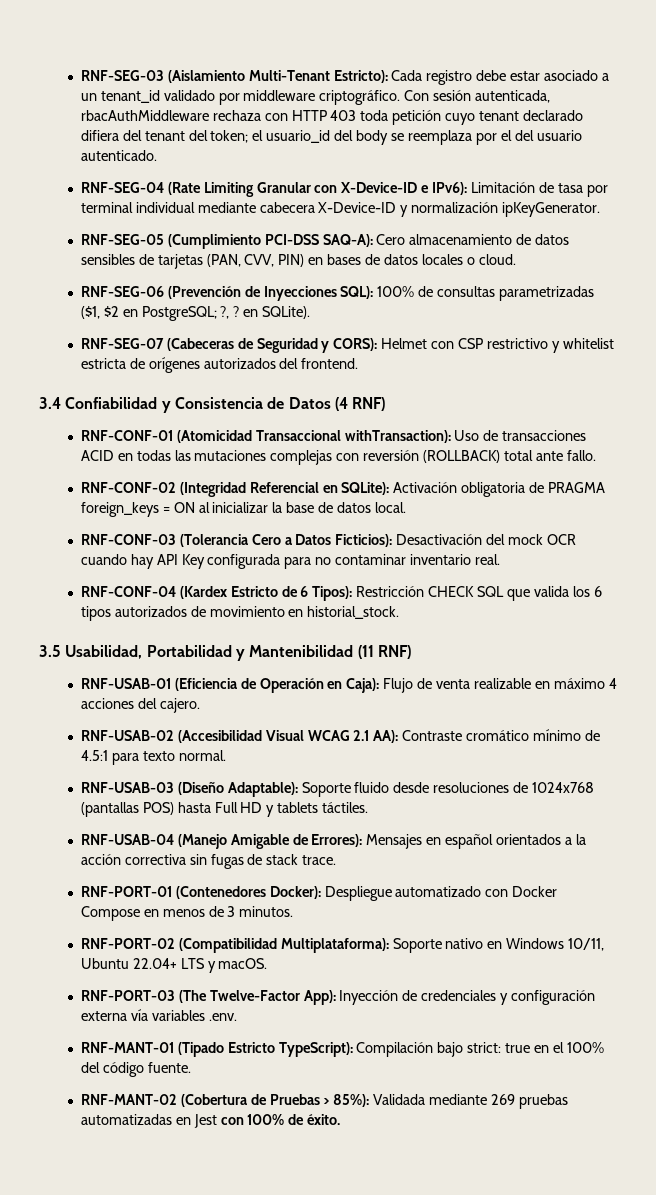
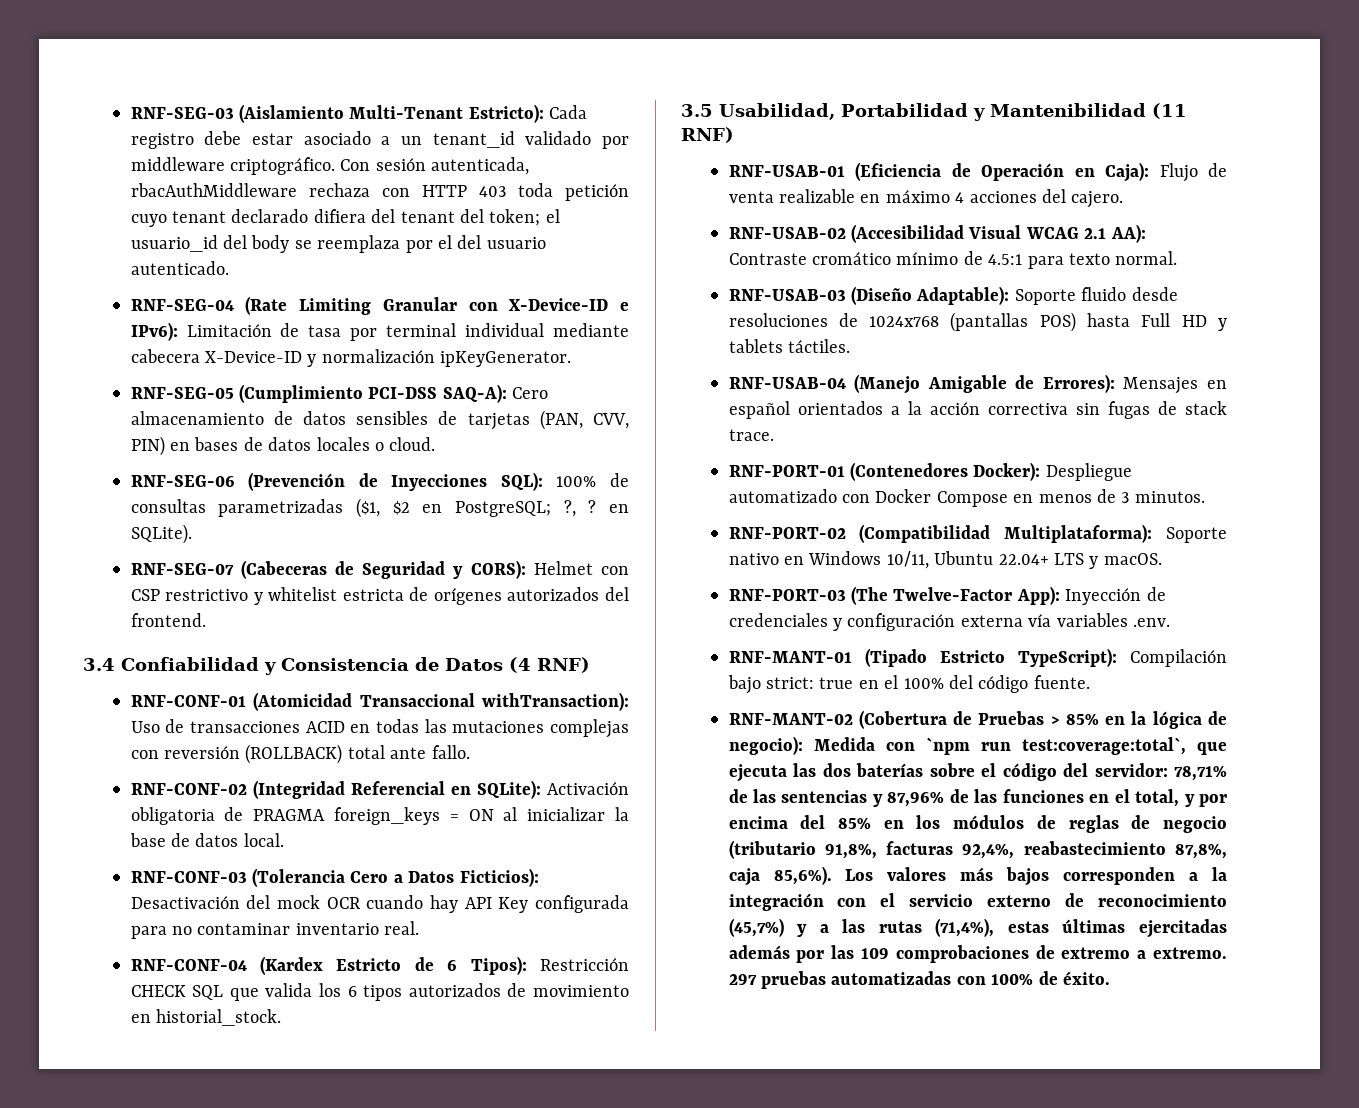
[333,1094,569,1109] [80,1114,217,1128] 85%): Validada mediante 269 pruebas automatizadas en Jest -> [1065,711,1228,729] [728,736,1227,755] [728,763,1227,782] [728,789,1227,807] [728,815,1227,833] [728,840,1227,859] [728,866,1227,886] [728,893,1227,911] [728,918,1227,938] [728,945,1227,963] [728,971,952,989] 85% en la lógica de negocio): Medida con `npm run test:coverage:total`, que ejecuta las dos baterías sobre el código del servidor: 78,71% de las sentencias y 87,96% de las funciones en el total, y por encima del 85% en los módulos de reglas de negocio (tributario 91,8%, facturas 92,4%, reabastecimiento 87,8%, caja 85,6%). Los valores más bajos corresponden a la integración con el servicio externo de reconocimiento (45,7%) y a las rutas (71,4%), estas últimas ejercitadas además por las 109 comprobaciones de extremo a extremo. 297 pruebas automatizadas

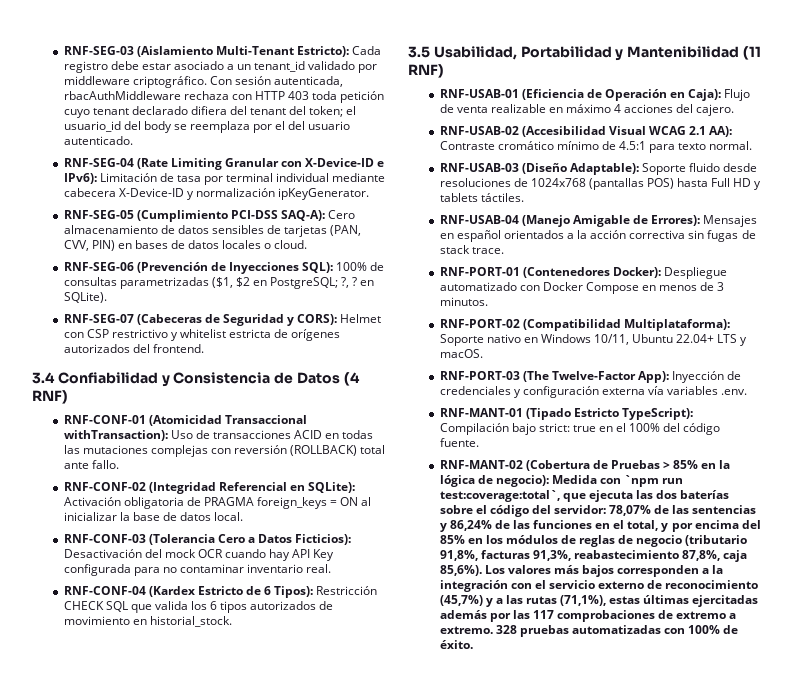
[1174,766,1227,781] 78,71% -> [609,505,652,516] 78,07%
[887,792,945,807] 87,96% -> [449,520,492,531] 86,24%
[962,844,1015,859] 92,4%, -> [532,550,571,561] 91,3%,
[935,918,995,937] (71,4%), -> [560,595,607,606] (71,1%),
[860,948,889,959] 109 -> [532,610,554,619] 117
[728,974,757,985] 297 -> [495,625,517,634] 328

